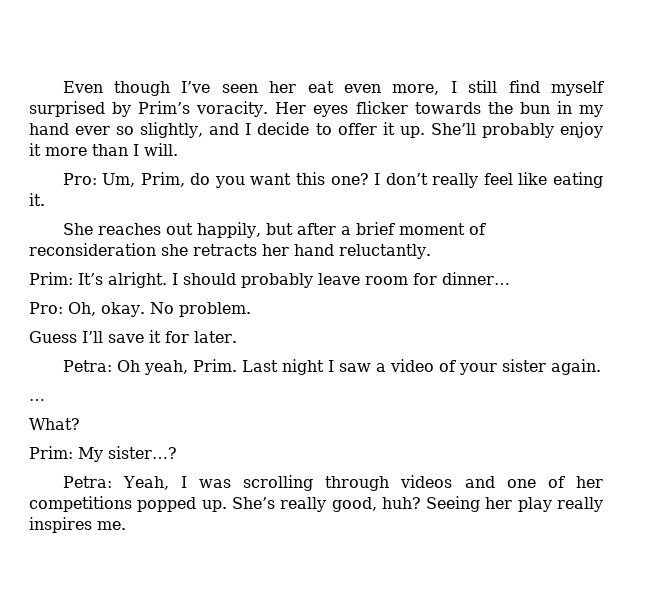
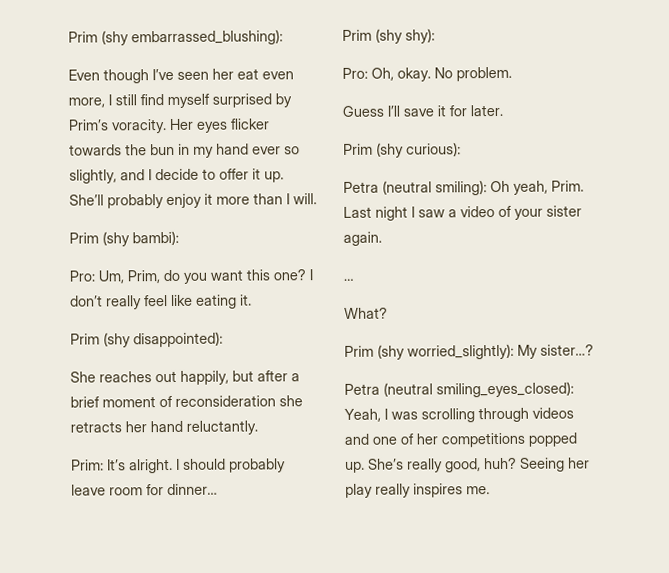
(62, 87) none -> [68,29,283,46] Prim (shy embarrassed_blushing): //
(178, 149) none -> [69,230,179,247] // Prim (shy bambi):
(45, 199) none -> [70,331,223,348] // Prim (shy disappointed):
(510, 278) none -> [342,28,435,44] // Prim (shy shy):
[62,360,112,372] Petra: -> [343,142,461,158] [343,180,487,196] Prim (shy curious): // Petra (neutral smiling):
[29,446,73,459] Prim: -> [344,343,514,360] Prim (shy worried_slightly):
[62,476,112,488] Petra: -> [344,381,574,398] Petra (neutral smiling_eyes_closed):

